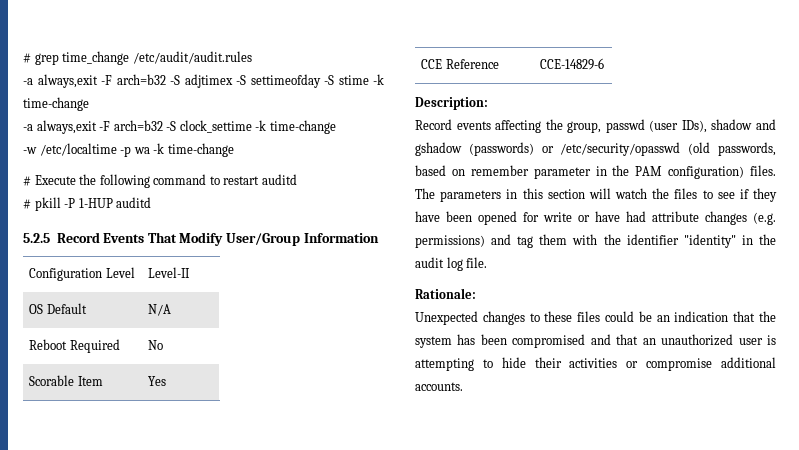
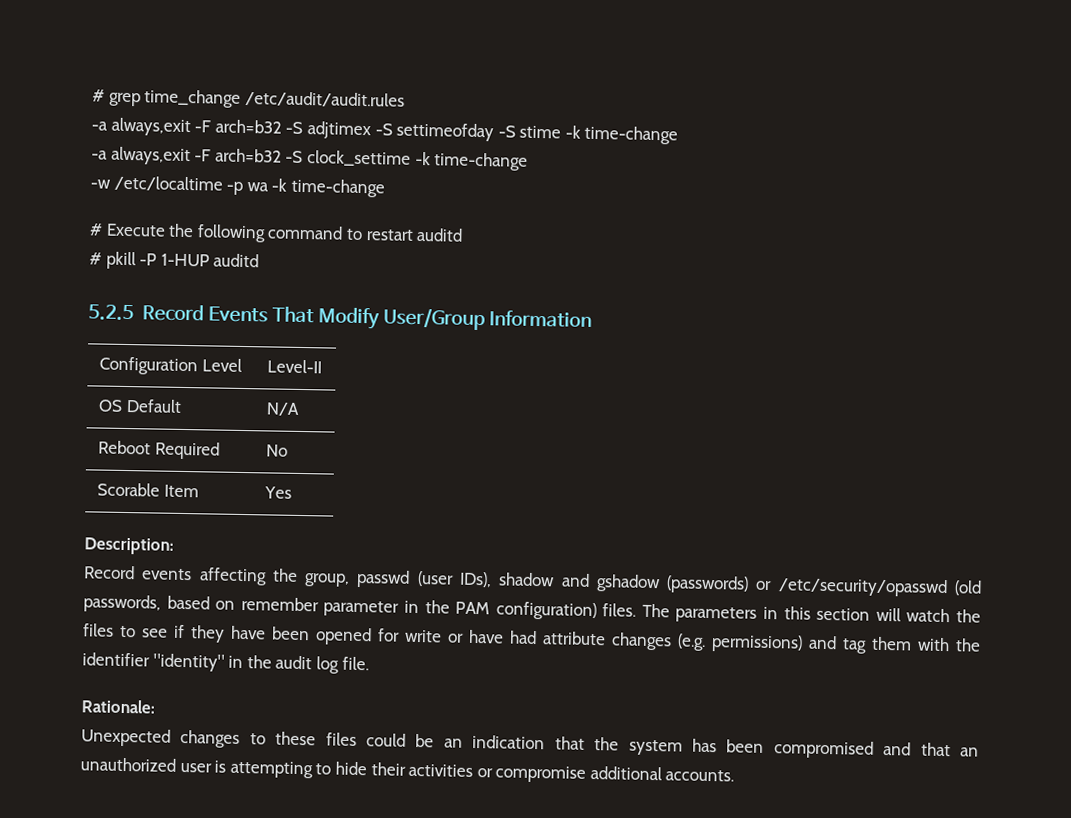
[421,59,499,69] [540,58,605,70] // CCE Reference | CCE-14829-6 -> (293, 492) none

